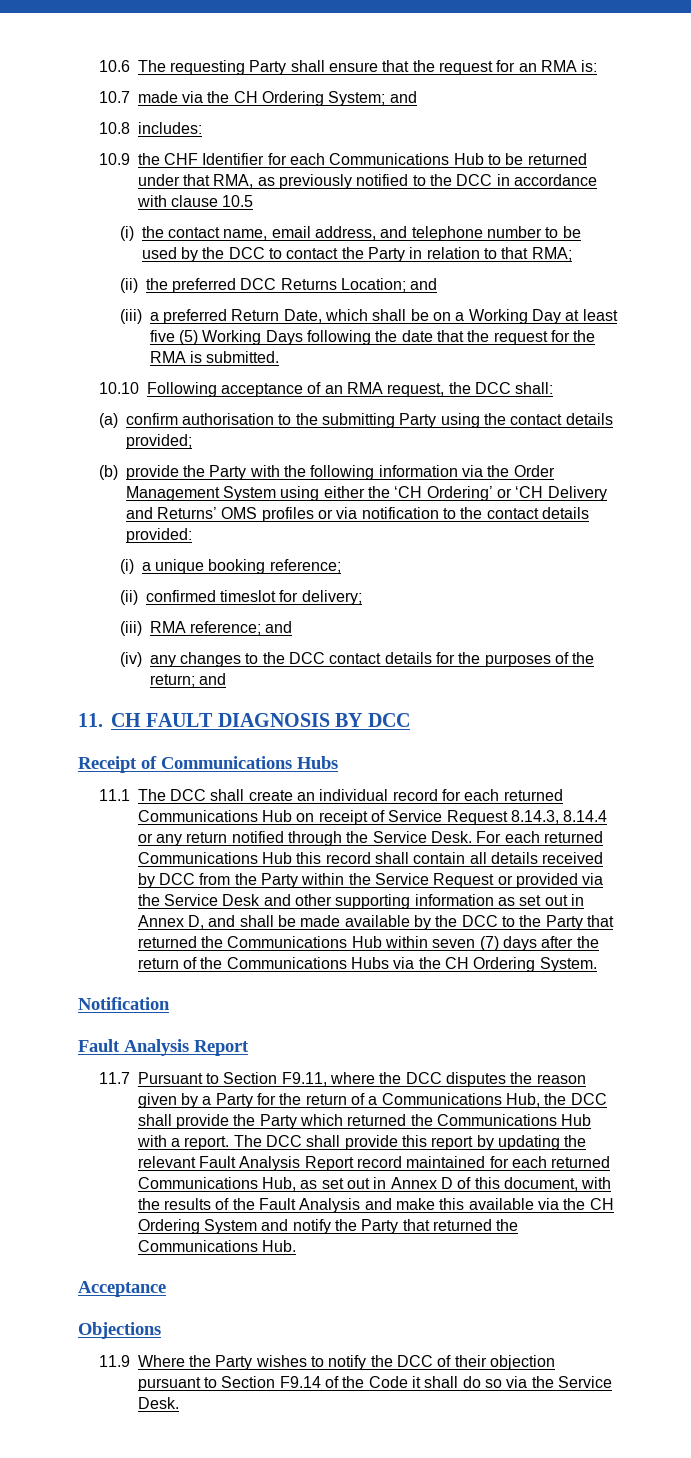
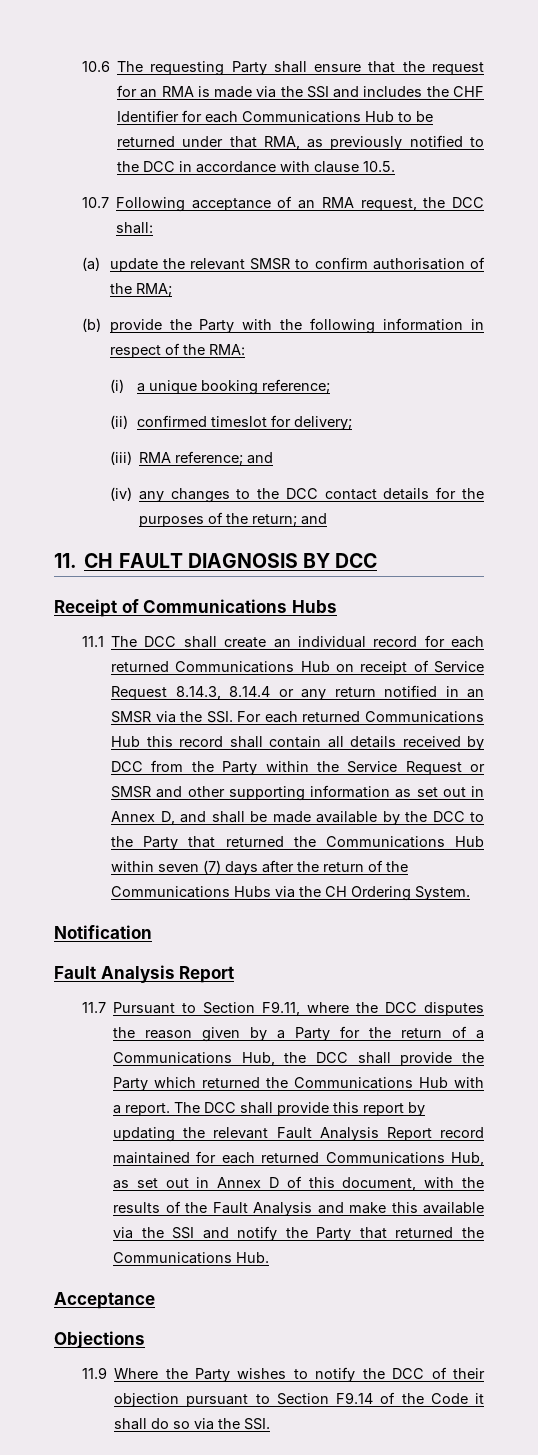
[581,60,598,72] [98,91,130,103] is: // 10.7 -> [197,86,210,97] is
[233,91,417,106] [98,122,202,134] [98,153,130,165] CH Ordering System; and // 10.8 includes: // 10.9 -> [306,86,423,98] SSI and includes
[222,195,254,207] [119,226,581,241] [141,247,572,262] [119,278,438,293] [119,309,618,324] [149,330,596,345] [149,351,280,363] [98,382,139,394] 10.5 // (i) the contact name, email address, and telephone number to be used by the DCC to contact the Party in relation to that RMA; // (ii) the preferred DCC Returns Location; and // (iii) a preferred Return Date, which shall be on a Working Day at least five (5) Working Days following the date that the request for the RMA is submitted. // 10.10 -> [363,161,396,172] [81,197,109,208] 10.5. // 10.7
[125,413,613,428] [125,434,192,449] confirm authorisation to the submitting Party using the contact details provided; -> [109,257,485,272] [109,283,172,297] update the relevant SMSR to confirm authorisation of the RMA;
[462,465,555,477] [125,486,607,501] [125,507,590,522] [125,528,192,543] via the Order Management System using either the ‘CH Ordering’ or ‘CH Delivery and Returns’ OMS profiles or via notification to the contact details provided: -> [471,319,485,330] [109,343,245,358] in respect of the RMA:
[288,831,473,846] through the Service Desk. -> [445,686,484,698] [111,711,233,723] in an SMSR via the SSI.
[516,873,604,888] [137,894,261,906] provided via the Service Desk -> [111,786,152,798] SMSR
[589,1198,614,1210] [137,1219,258,1234] CH Ordering System -> [172,1227,195,1239] SSI
[558,1376,613,1388] [137,1397,179,1409] Service Desk. -> [244,1418,271,1430] SSI.

